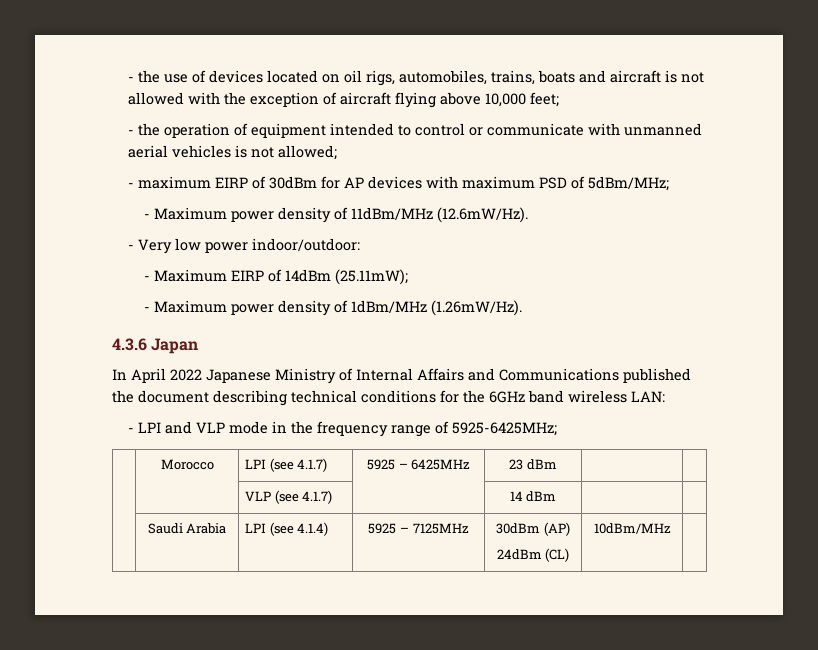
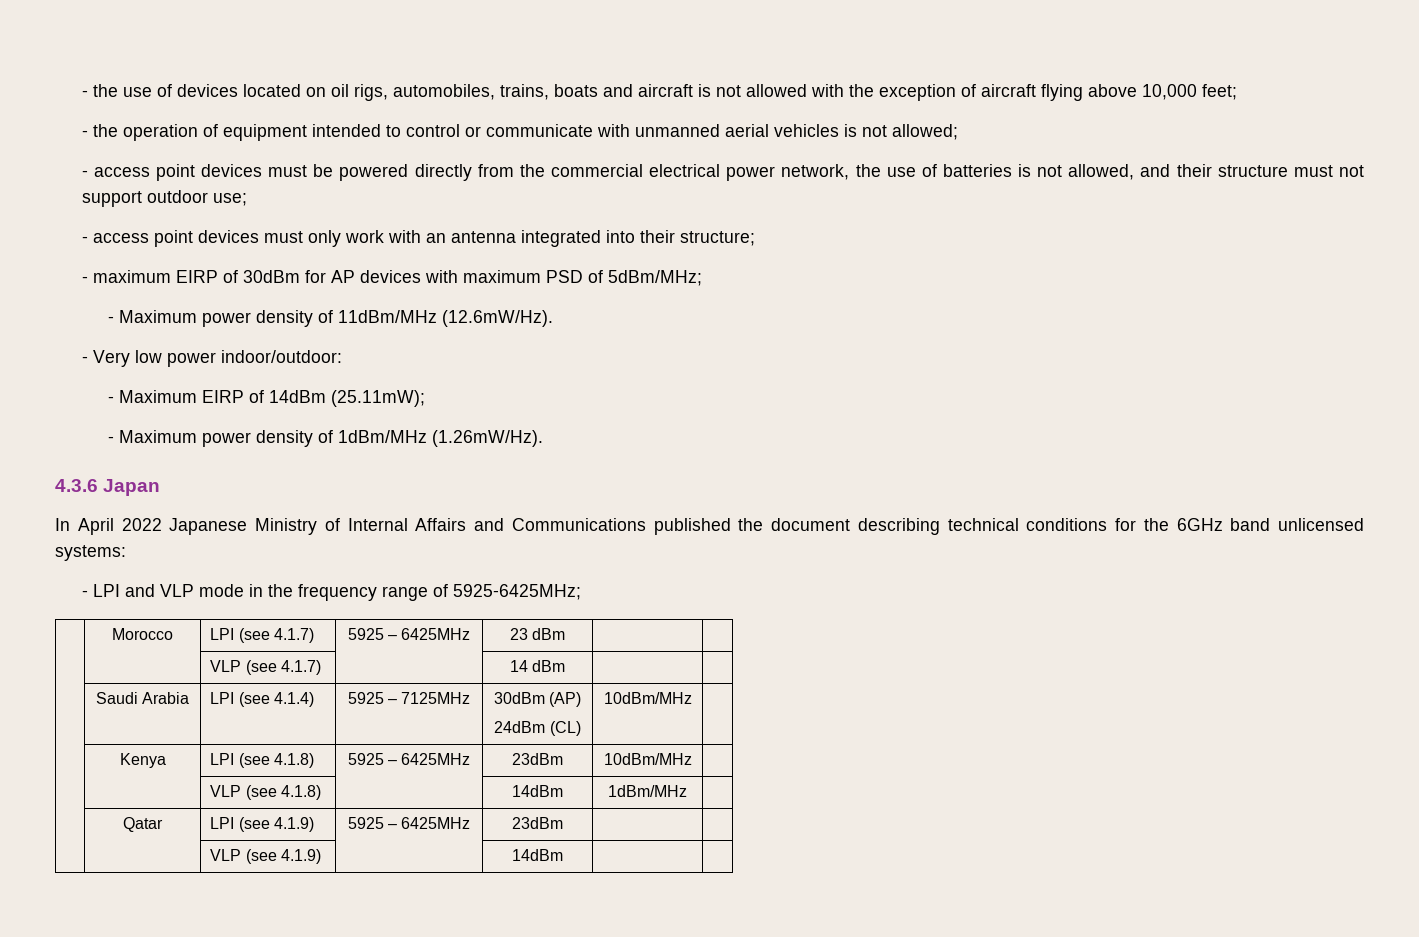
(338, 152) none -> [81,164,1365,181] [81,190,247,207] [81,230,755,247] // - access point devices must be powered directly from the commercial electrical power network, the use of batteries is not allowed, and their structure must not support outdoor use; // - access point devices must only work with an antenna integrated into their structure;
[568,390,665,403] wireless LAN: -> [1278,518,1364,531] [55,545,126,561] unlicensed systems:
(671, 528) none -> [119,753,166,768] [210,753,315,768] [347,753,471,765] [512,753,563,765] [603,753,692,765] [210,785,322,800] [512,785,563,797] [608,785,687,797] [123,817,163,832] [210,817,315,832] [347,817,471,829] [512,817,563,829] [210,849,322,864] [512,849,563,861] // | Kenya | LPI (see 4.1.8) | 5925 – 6425MHz | 23dBm | 10dBm/MHz | // | | VLP (see 4.1.8) | | 14dBm | 1dBm/MHz | // | Qatar | LPI (see 4.1.9) | 5925 – 6425MHz | 23dBm | | // | | VLP (see 4.1.9) | | 14dBm | |

